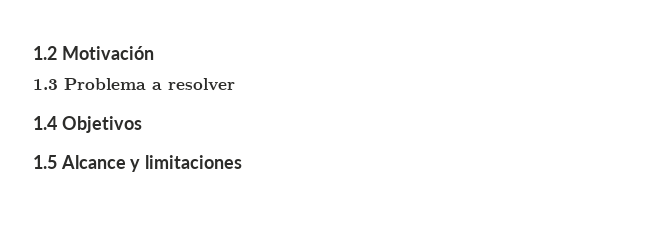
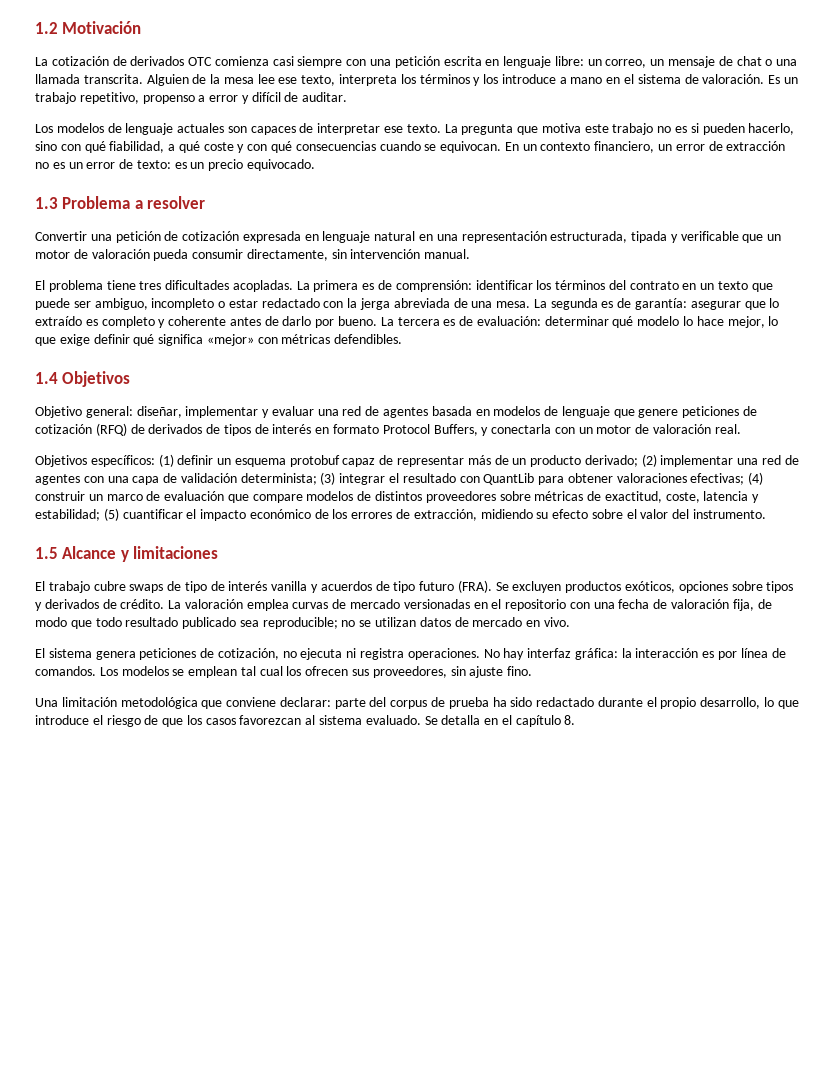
[33,78,235,91] [33,116,142,133] [33,155,243,172] 1.3 Problema a resolver // 1.4 Objetivos // 1.5 Alcance y limitaciones -> [35,56,798,68] [35,74,798,86] [35,92,348,104] [35,123,795,135] [35,141,786,153] [35,159,316,171] [35,196,206,209] [35,231,782,243] [35,249,471,261] [35,280,773,292] [35,298,780,310] [35,316,779,328] [35,334,403,346] [35,371,131,387] [35,406,758,418] [35,423,741,436] [35,454,799,467] [35,472,764,485] [35,491,760,503] [35,508,767,521] [35,546,219,562] [35,580,794,593] [35,599,772,611] [35,617,570,629] [35,648,786,660] [35,666,533,678] [35,697,799,709] [35,715,576,727] La cotización de derivados OTC comienza casi siempre con una petición escrita en lenguaje libre: un correo, un mensaje de chat o una llamada transcrita. Alguien de la mesa lee ese texto, interpreta los términos y los introduce a mano en el sistema de valoración. Es un trabajo repetitivo, propenso a error y difícil de auditar. // Los modelos de lenguaje actuales son capaces de interpretar ese texto. La pregunta que motiva este trabajo no es si pueden hacerlo, sino con qué fiabilidad, a qué coste y con qué consecuencias cuando se equivocan. En un contexto financiero, un error de extracción no es un error de texto: es un precio equivocado. // 1.3 Problema a resolver // Convertir una petición de cotización expresada en lenguaje natural en una representación estructurada, tipada y verificable que un motor de valoración pueda consumir directamente, sin intervención manual. // El problema tiene tres dificultades acopladas. La primera es de comprensión: identificar los términos del contrato en un texto que puede ser ambiguo, incompleto o estar redactado con la jerga abreviada de una mesa. La segunda es de garantía: asegurar que lo extraído es completo y coherente antes de darlo por bueno. La tercera es de evaluación: determinar qué modelo lo hace mejor, lo que exige definir qué significa «mejor» con métricas defendibles. // 1.4 Objetivos // Objetivo general: diseñar, implementar y evaluar una red de agentes basada en modelos de lenguaje que genere peticiones de cotización (RFQ) de derivados de tipos de interés en formato Protocol Buffers, y conectarla con un motor de valoración real. // Objetivos específicos: (1) definir un esquema protobuf capaz de representar más de un producto derivado; (2) implementar una red de agentes con una capa de validación determinista; (3) integrar el resultado con QuantLib para obtener valoraciones efectivas; (4) construir un marco de evaluación que compare modelos de distintos proveedores sobre métricas de exactitud, coste, latencia y estabilidad; (5) cuantificar el impacto económico de los errores de extracción, midiendo su efecto sobre el valor del instrumento. // 1.5 Alcance y limitaciones // El trabajo cubre swaps de tipo de interés vanilla y acuerdos de tipo futuro (FRA). Se excluyen productos exóticos, opciones sobre tipos y derivados de crédito. La valoración emplea curvas de mercado versionadas en el repositorio con una fecha de valoración fija, de modo que todo resultado publicado sea reproducible; no se utilizan datos de mercado en vivo. // El sistema genera peticiones de cotización, no ejecuta ni registra operaciones. No hay interfaz gráfica: la interacción es por línea de comandos. Los modelos se emplean tal cual los ofrecen sus proveedores, sin ajuste fino. // Una limitación metodológica que conviene declarar: parte del corpus de prueba ha sido redactado durante el propio desarrollo, lo que introduce el riesgo de que los casos favorezcan al sistema evaluado. Se detalla en el capítulo 8.

